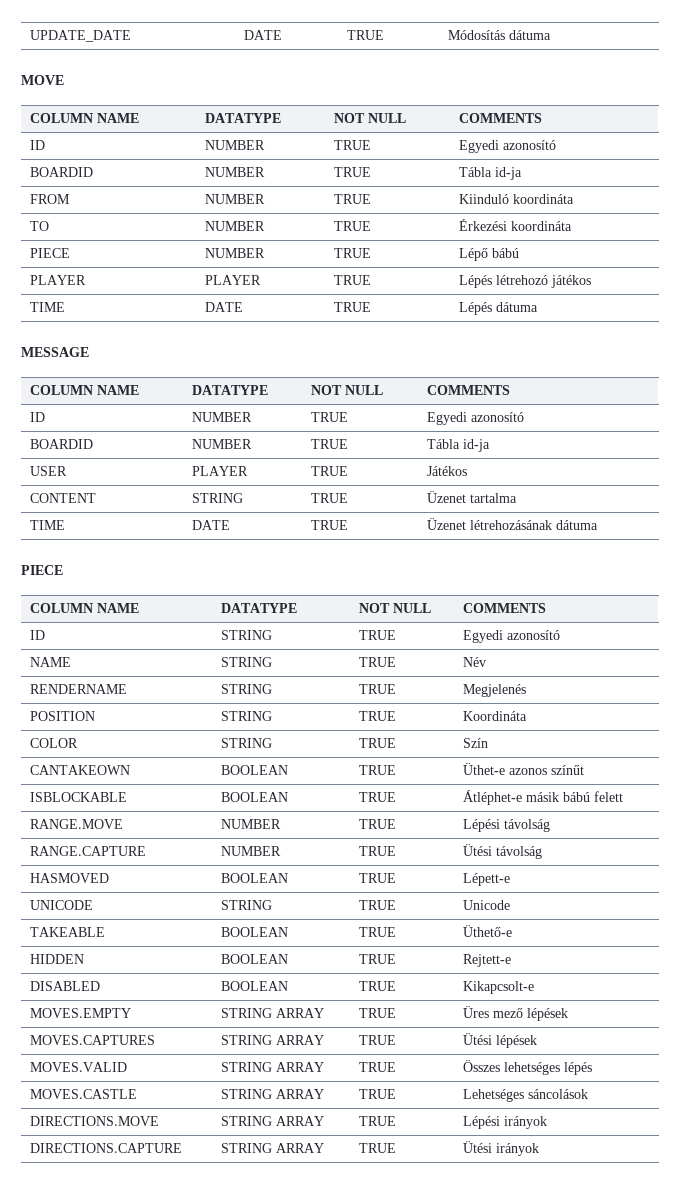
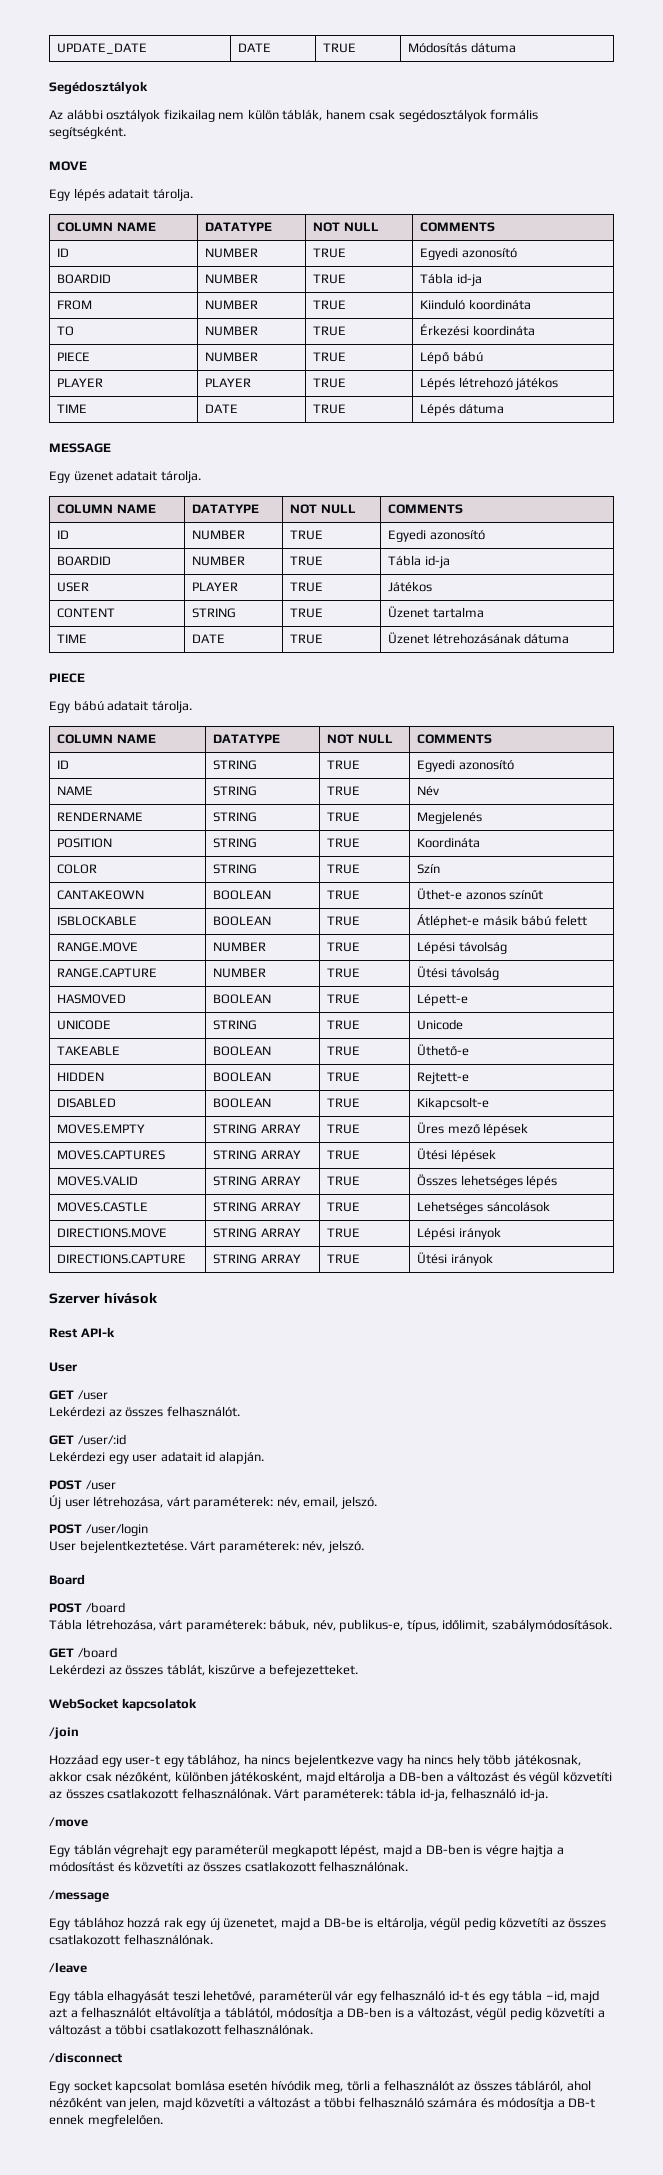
[21,75,64,85] MOVE -> [49,81,148,94] [49,109,539,122] [49,126,126,139] [49,161,87,171] [49,188,193,201] Segédosztályok // Az alábbi osztályok fizikailag nem külön táblák, hanem csak segédosztályok formális segítségként. // MOVE // Egy lépés adatait tárolja.
(89, 352) none -> [49,470,201,483] // Egy üzenet adatait tárolja.
(63, 570) none -> [49,700,192,713] // Egy bábú adatait tárolja.
(540, 1149) none -> [49,1292,158,1304] [49,1327,115,1338] [49,1362,77,1372] [49,1390,108,1400] [49,1406,240,1417] [49,1434,126,1445] [49,1451,264,1464] [49,1480,116,1490] [49,1495,377,1509] [49,1523,148,1536] [49,1540,364,1553] [49,1574,85,1585] [49,1602,125,1613] [49,1619,612,1632] [49,1647,117,1658] [49,1664,359,1677] [49,1698,197,1711] [49,1727,79,1739] [49,1754,581,1767] [49,1771,612,1784] [49,1788,548,1801] [49,1817,88,1827] [49,1844,564,1857] [49,1861,409,1872] [49,1890,109,1902] [49,1917,607,1930] [49,1934,213,1945] [49,1962,87,1973] [49,1990,600,2003] [49,2007,605,2020] [49,2024,314,2035] [49,2052,123,2063] [49,2080,591,2093] [49,2097,596,2110] [49,2114,163,2127] // Szerver hívások // Rest API-k // User // GET /user // Lekérdezi az összes felhasználót. // GET /user/:id // Lekérdezi egy user adatait id alapján. // POST /user // Új user létrehozása, várt paraméterek: név, email, jelszó. // POST /user/login // User bejelentkeztetése. Várt paraméterek: név, jelszó. // Board // POST /board // Tábla létrehozása, várt paraméterek: bábuk, név, publikus-e, típus, időlimit, szabálymódosítások. // GET /board // Lekérdezi az összes táblát, kiszűrve a befejezetteket. // WebSocket kapcsolatok // /join // Hozzáad egy user-t egy táblához, ha nincs bejelentkezve vagy ha nincs hely több játékosnak, akkor csak nézőként, különben játékosként, majd eltárolja a DB-ben a változást és végül közvetíti az összes csatlakozott felhasználónak. Várt paraméterek: tábla id-ja, felhasználó id-ja. // /move // Egy táblán végrehajt egy paraméterül megkapott lépést, majd a DB-ben is végre hajtja a módosítást és közvetíti az összes csatlakozott felhasználónak. // /message // Egy táblához hozzá rak egy új üzenetet, majd a DB-be is eltárolja, végül pedig közvetíti az összes csatlakozott felhasználónak. // /leave // Egy tábla elhagyását teszi lehetővé, paraméterül vár egy felhasználó id-t és egy tábla –id, majd azt a felhasználót eltávolítja a táblától, módosítja a DB-ben is a változást, végül pedig közvetíti a változást a többi csatlakozott felhasználónak. // /disconnect // Egy socket kapcsolat bomlása esetén hívódik meg, törli a felhasználót az összes tábláról, ahol nézőként van jelen, majd közvetíti a változást a többi felhasználó számára és módosítja a DB-t ennek megfelelően.

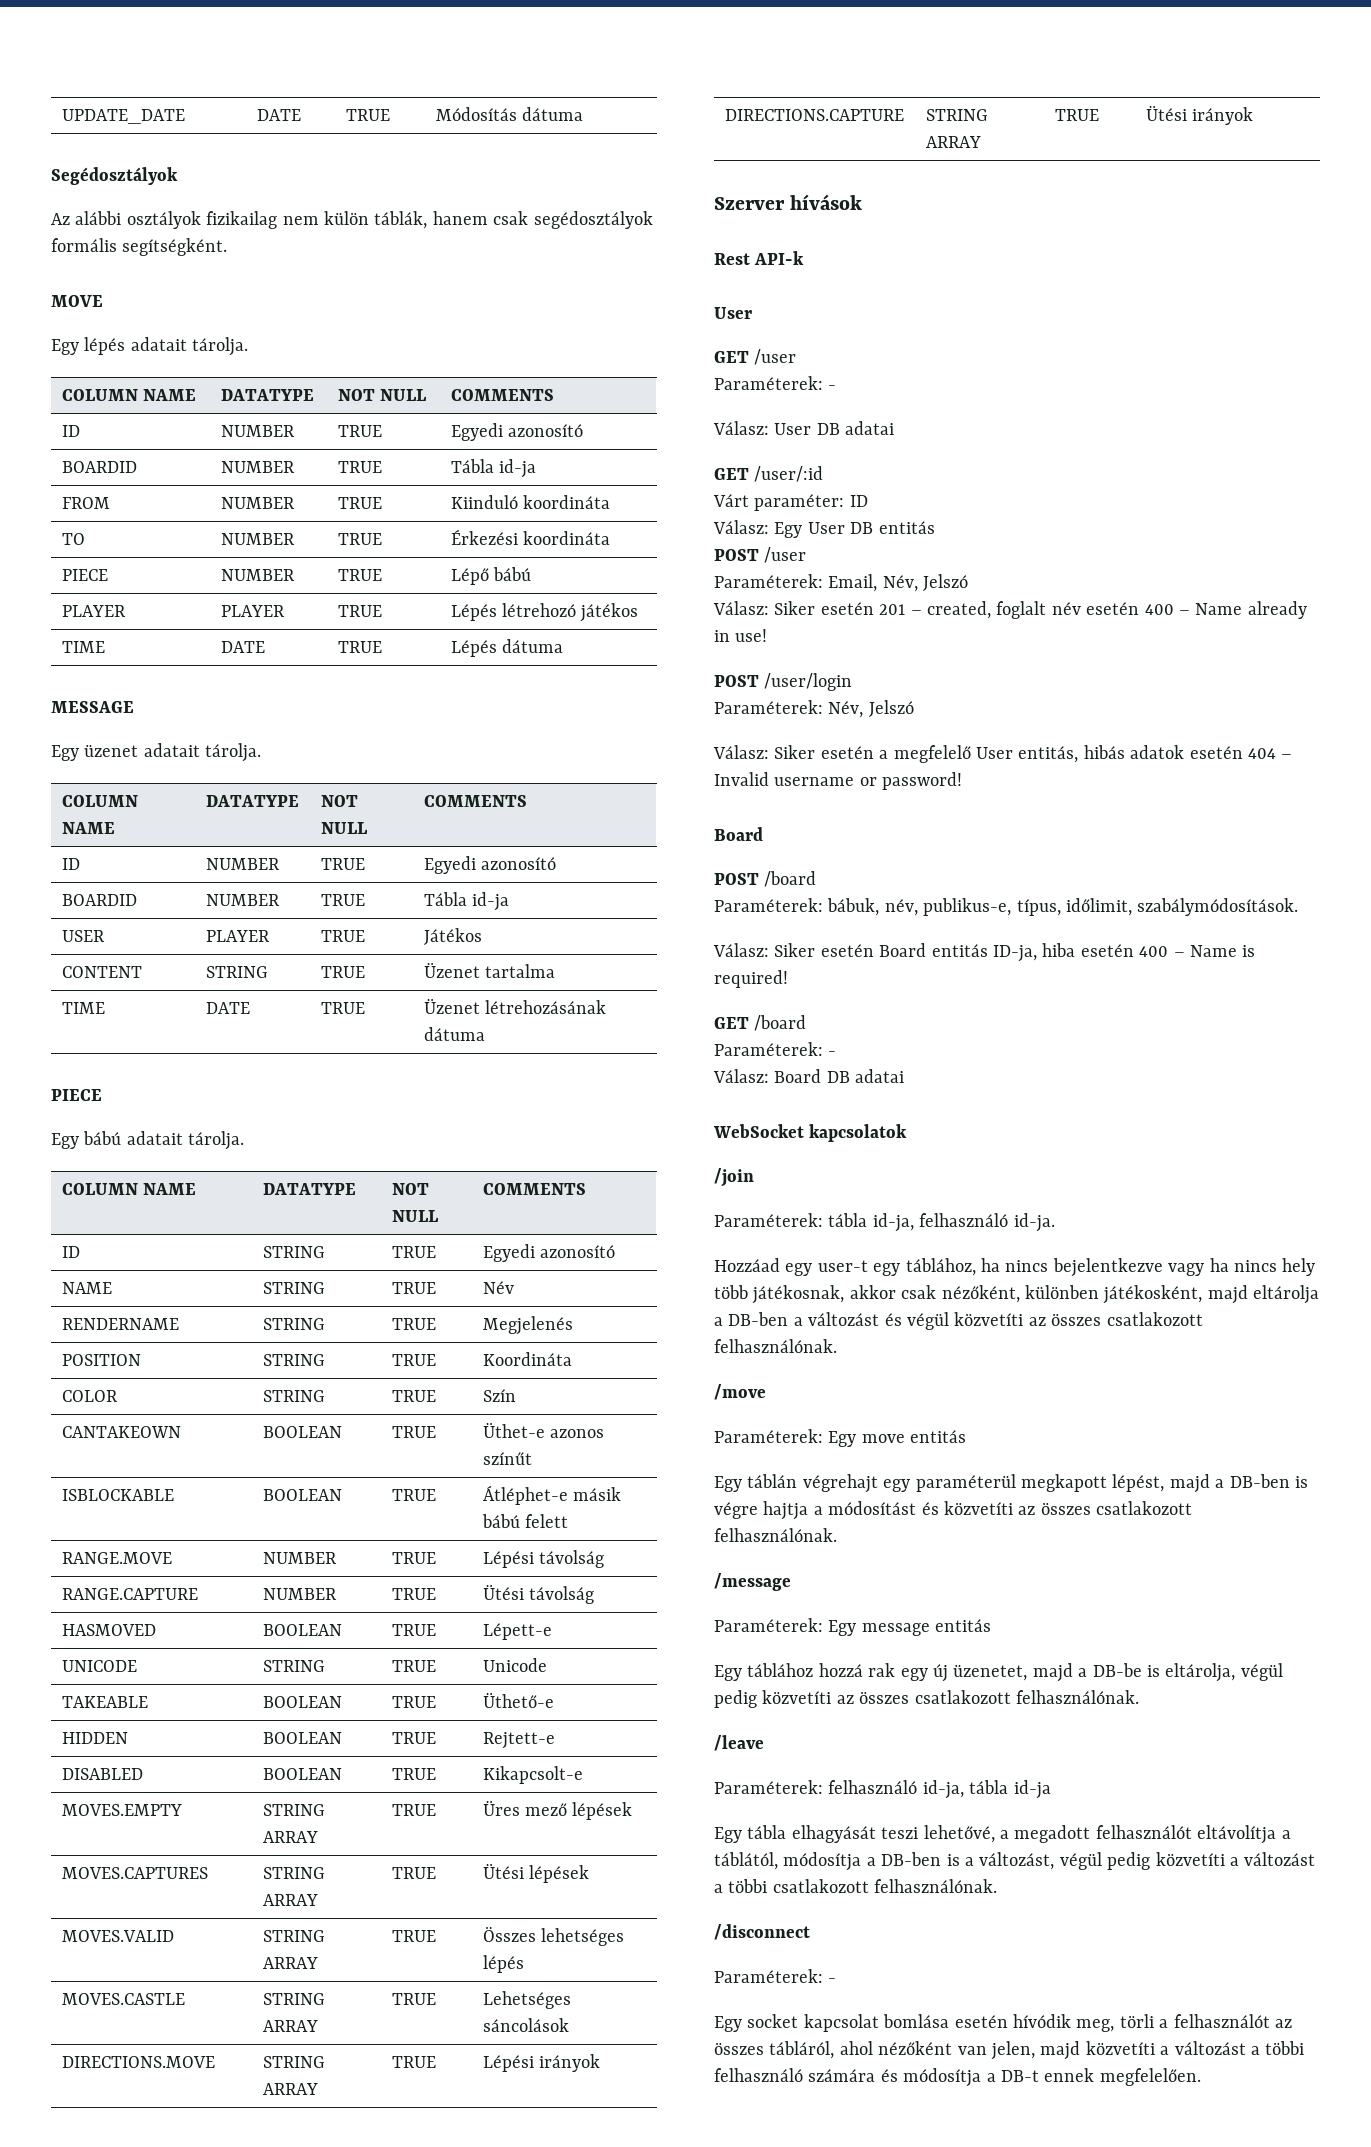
[49,1406,240,1417] [49,1434,126,1445] [49,1451,264,1464] [49,1480,116,1490] [49,1495,377,1509] [49,1523,148,1536] [49,1540,364,1553] Lekérdezi az összes felhasználót. // GET /user/:id // Lekérdezi egy user adatait id alapján. // POST /user // Új user létrehozása, várt paraméterek: név, email, jelszó. // POST /user/login // User bejelentkeztetése. Várt paraméterek: név, jelszó. -> [714,376,837,390] [713,421,895,435] [714,466,824,482] [713,494,868,511] [713,520,935,538] [714,547,807,563] [714,574,969,592] [713,601,1307,619] [714,629,768,642] [714,673,853,691] [714,700,914,718] [713,745,1293,763] [714,772,963,790] Paraméterek: - // Válasz: User DB adatai // GET /user/:id // Várt paraméter: ID // Válasz: Egy User DB entitás // POST /user // Paraméterek: Email, Név, Jelszó // Válasz: Siker esetén 201 – created, foglalt név esetén 400 – Name already in use! // POST /user/login // Paraméterek: Név, Jelszó // Válasz: Siker esetén a megfelelő User entitás, hibás adatok esetén 404 – Invalid username or password!
[49,1619,266,1632] Tábla létrehozása, várt paraméterek: -> [714,898,823,912] Paraméterek:
[49,1647,117,1658] [49,1664,359,1677] [49,1698,197,1711] [49,1727,79,1739] GET /board // Lekérdezi az összes táblát, kiszűrve a befejezetteket. // WebSocket kapcsolatok // /join -> [713,943,1256,962] [714,970,788,988] [714,1015,807,1031] [714,1042,837,1056] [713,1069,905,1083] [713,1124,908,1142] [714,1168,754,1187] [714,1213,1055,1232] Válasz: Siker esetén Board entitás ID-ja, hiba esetén 400 – Name is required! // GET /board // Paraméterek: - // Válasz: Board DB adatai // WebSocket kapcsolatok // /join // Paraméterek: tábla id-ja, felhasználó id-ja.
[274,1788,548,1801] [49,1817,88,1827] Várt paraméterek: tábla id-ja, felhasználó id-ja. // /move -> [714,1384,766,1400] [714,1429,967,1447] // /move // Paraméterek: Egy move entitás
(109, 1896) none -> [714,1618,992,1636] // Paraméterek: Egy message entitás
(87, 1967) none -> [714,1780,1051,1799] // Paraméterek: felhasználó id-ja, tábla id-ja
[258,1990,600,2003] [49,2008,78,2018] paraméterül vár egy felhasználó id-t és egy tábla –id, majd azt a -> [1000,1825,1091,1843] a megadott
(123, 2057) none -> [714,1969,837,1983] // Paraméterek: -

